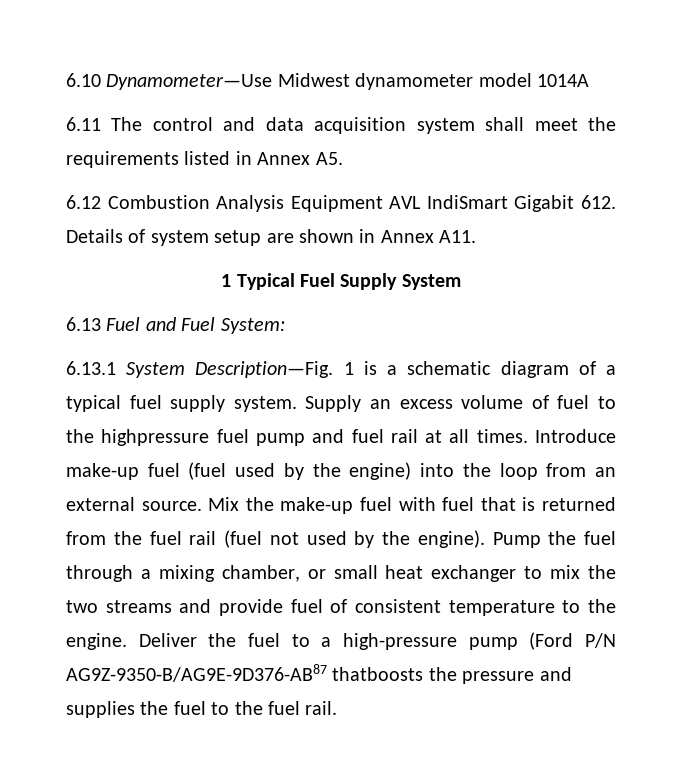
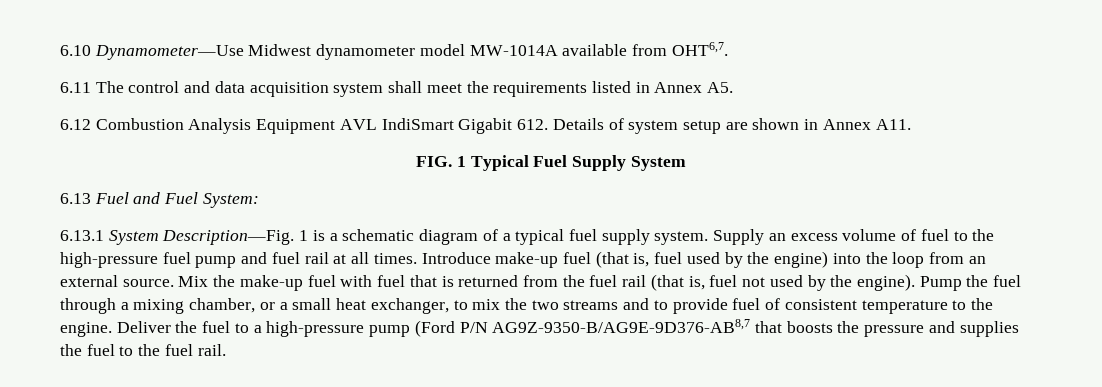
[537,74,589,87] 1014A -> [469,42,728,56] MW-1014A available from OHT6,7.
(477, 236) none -> [416,156,453,167] FIG.
[101,429,210,446] highpressure -> [60,252,158,268] high-pressure
[188,462,227,480] (fuel -> [595,251,683,268] (that is, fuel
[224,530,262,548] (fuel -> [650,274,738,291] (that is, fuel
(326, 574) none -> [279,302,288,310] a
[431,565,517,582] exchanger -> [370,298,449,314] exchanger,
(212, 606) none -> [653,300,668,310] to
[66,664,424,682] AG9Z-9350-B/AG9E-9D376-AB87 thatboosts -> [492,319,833,333] AG9Z-9350-B/AG9E-9D376-AB8,7 that boosts

